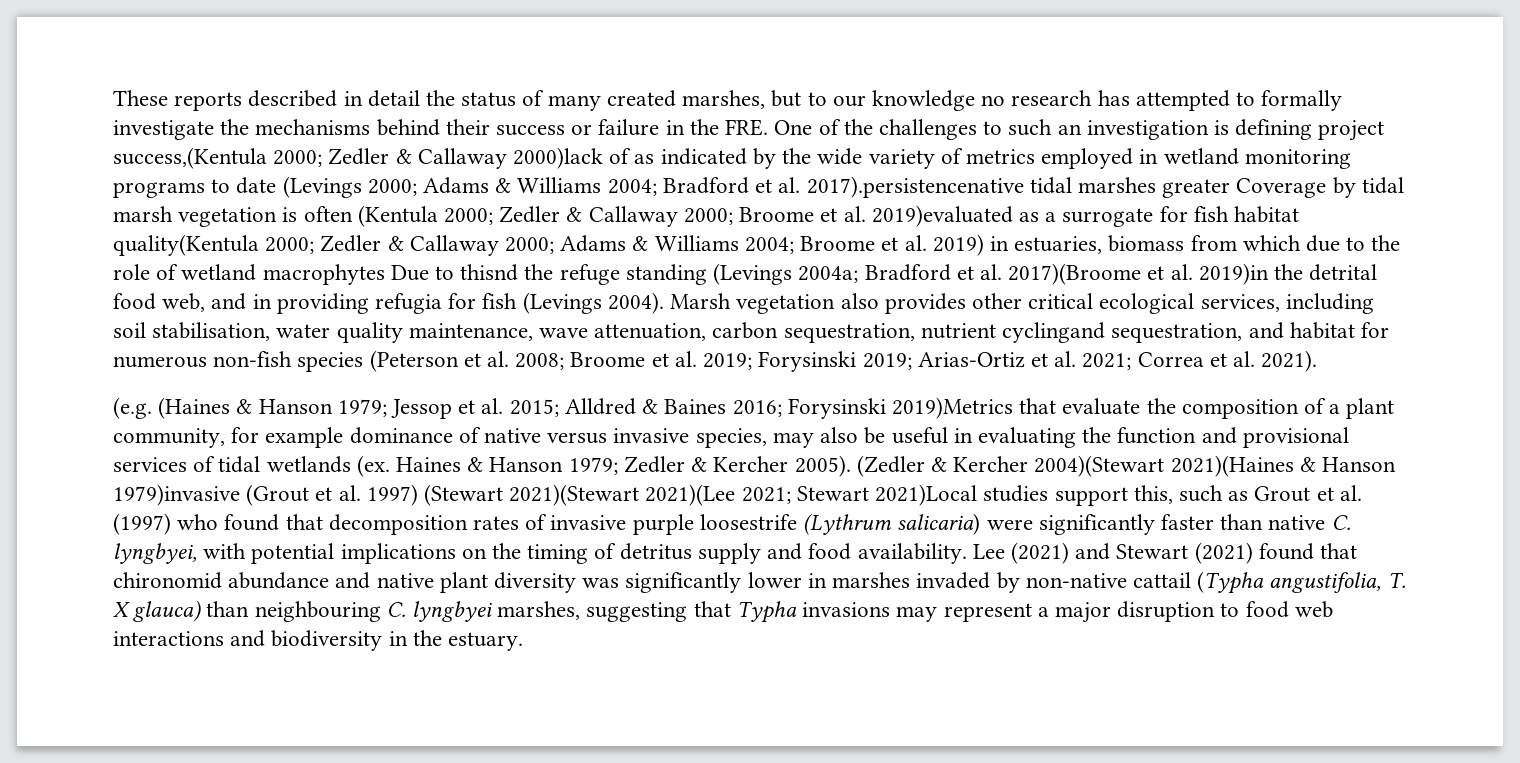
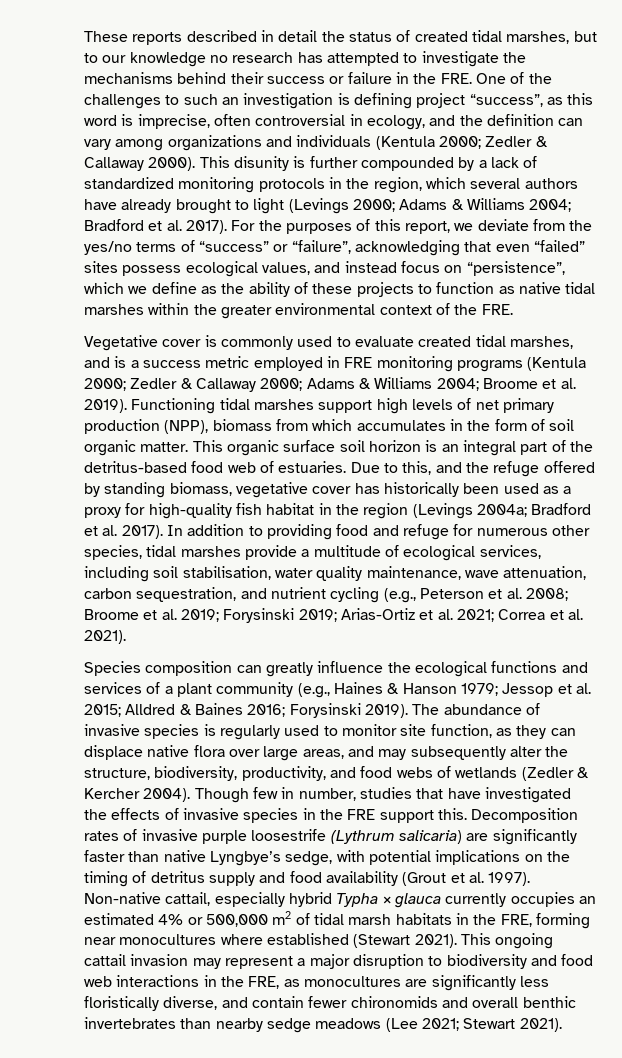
[547,90,676,111] many created -> [414,30,502,42] created tidal
[1261,90,1343,111] formally -> (418, 58) none
[113,147,1351,169] [113,177,277,198] success,(Kentula 2000; Zedler & Callaway 2000)lack of as indicated by the wide variety of metrics employed in wetland monitoring programs to date -> [469,93,594,107] [84,114,584,130] [84,135,548,151] [84,156,538,171] [84,177,578,193] [84,198,285,214] “success”, as this word is imprecise, often controversial in ecology, and the definition can vary among organizations and individuals (Kentula 2000; Zedler & Callaway 2000). This disunity is further compounded by a lack of standardized monitoring protocols in the region, which several authors have already brought to light
[806,176,1404,198] [113,206,353,227] 2017).persistencenative tidal marshes greater Coverage by tidal marsh vegetation is often -> [185,219,593,234] [84,240,585,256] [84,261,565,277] [84,282,596,297] [84,303,513,319] [84,335,573,351] [84,356,523,372] 2017). For the purposes of this report, we deviate from the yes/no terms of “success” or “failure”, acknowledging that even “failed” sites possess ecological values, and instead focus on “persistence”, which we define as the ability of these projects to function as native tidal marshes within the greater environmental context of the FRE. // Vegetative cover is commonly used to evaluate created tidal marshes, and is a success metric employed in FRE monitoring programs
[739,205,1299,227] [113,234,555,256] Broome et al. 2019)evaluated as a surrogate for fish habitat quality(Kentula 2000; Zedler & Callaway 2000; -> (303, 384) none
[932,234,1401,256] [113,264,707,285] 2019) in estuaries, biomass from which due to the role of wetland macrophytes Due to thisnd the refuge standing -> [84,398,554,414] [84,419,575,434] [84,440,593,456] [84,461,595,477] [84,482,572,498] [84,503,409,519] 2019). Functioning tidal marshes support high levels of net primary production (NPP), biomass from which accumulates in the form of soil organic matter. This organic surface soil horizon is an integral part of the detritus-based food web of estuaries. Due to this, and the refuge offered by standing biomass, vegetative cover has historically been used as a proxy for high-quality fish habitat in the region
[1008,263,1378,285] [113,292,1094,314] 2017)(Broome et al. 2019)in the detrital food web, and in providing refugia for fish (Levings 2004). Marsh vegetation also provides other critical -> [121,524,590,540] [84,545,399,560] 2017). In addition to providing food and refuge for numerous other species, tidal marshes provide a multitude of
[920,322,1389,343] [113,350,459,372] nutrient cyclingand sequestration, and habitat for numerous non-fish species (Peterson -> [240,587,484,603] and nutrient cycling (e.g., Peterson
[113,397,231,419] (e.g. (Haines -> [84,661,588,677] [84,682,383,698] Species composition can greatly influence the ecological functions and services of a plant community (e.g., Haines
[891,397,1395,419] [113,427,1349,448] [113,455,1396,477] [113,484,1362,506] [113,513,468,535] 2019)Metrics that evaluate the composition of a plant community, for example dominance of native versus invasive species, may also be useful in evaluating the function and provisional services of tidal wetlands (ex. Haines & Hanson 1979; Zedler & Kercher 2005). (Zedler & Kercher 2004)(Stewart 2021)(Haines & Hanson 1979)invasive (Grout et al. 1997) (Stewart 2021)(Stewart 2021)(Lee 2021; Stewart 2021)Local studies support this, such as Grout et al. (1997) who found that decomposition -> [364,703,540,718] [84,724,576,740] [84,745,569,761] [84,766,589,781] [84,787,571,803] [84,808,579,823] 2019). The abundance of invasive species is regularly used to monitor site function, as they can displace native flora over large areas, and may subsequently alter the structure, biodiversity, productivity, and food webs of wetlands (Zedler & Kercher 2004). Though few in number, studies that have investigated the effects of invasive species in the FRE support this. Decomposition
[986,519,1033,530] were -> [466,833,489,841] are
[1331,515,1351,530] [113,543,197,564] C. lyngbyei, -> [209,851,333,866] Lyngbye’s sedge,
[857,542,1357,564] [113,571,1406,594] [113,600,891,623] availability. Lee (2021) and Stewart (2021) found that chironomid abundance and native plant diversity was significantly lower in marshes invaded by non-native cattail (Typha angustifolia, T. X glauca) than neighbouring C. lyngbyei marshes, suggesting that Typha invasions -> [325,871,531,886] [84,892,596,908] [84,911,590,929] [84,933,554,949] [84,954,189,966] availability (Grout et al. 1997). Non-native cattail, especially hybrid Typha × glauca currently occupies an estimated 4% or 500,000 m2 of tidal marsh habitats in the FRE, forming near monocultures where established (Stewart 2021). This ongoing cattail invasion
(1240, 610) none -> [446,954,557,969] biodiversity and
[230,630,524,651] and biodiversity in the estuary. -> [203,975,549,991] [84,996,576,1011] [84,1017,562,1033] in the FRE, as monocultures are significantly less floristically diverse, and contain fewer chironomids and overall benthic invertebrates than nearby sedge meadows (Lee 2021; Stewart 2021).

